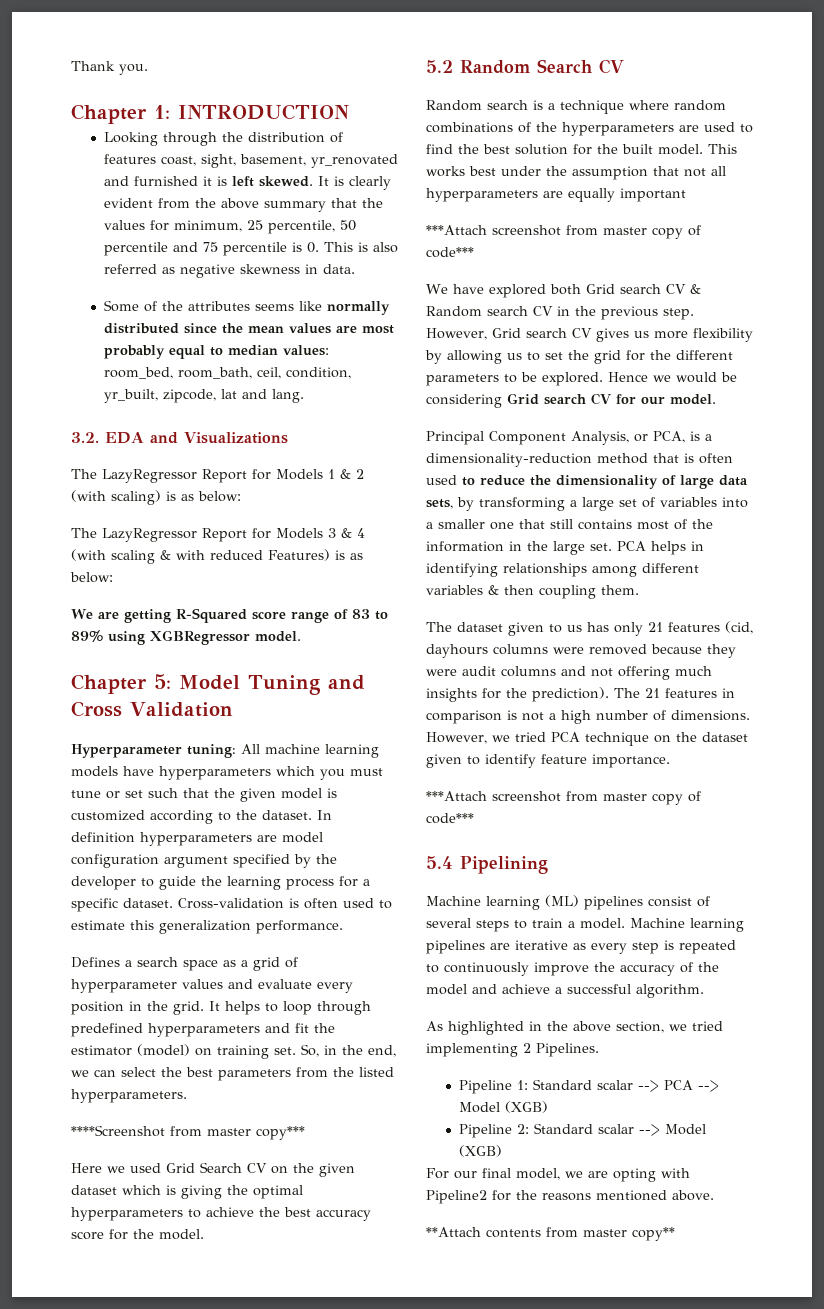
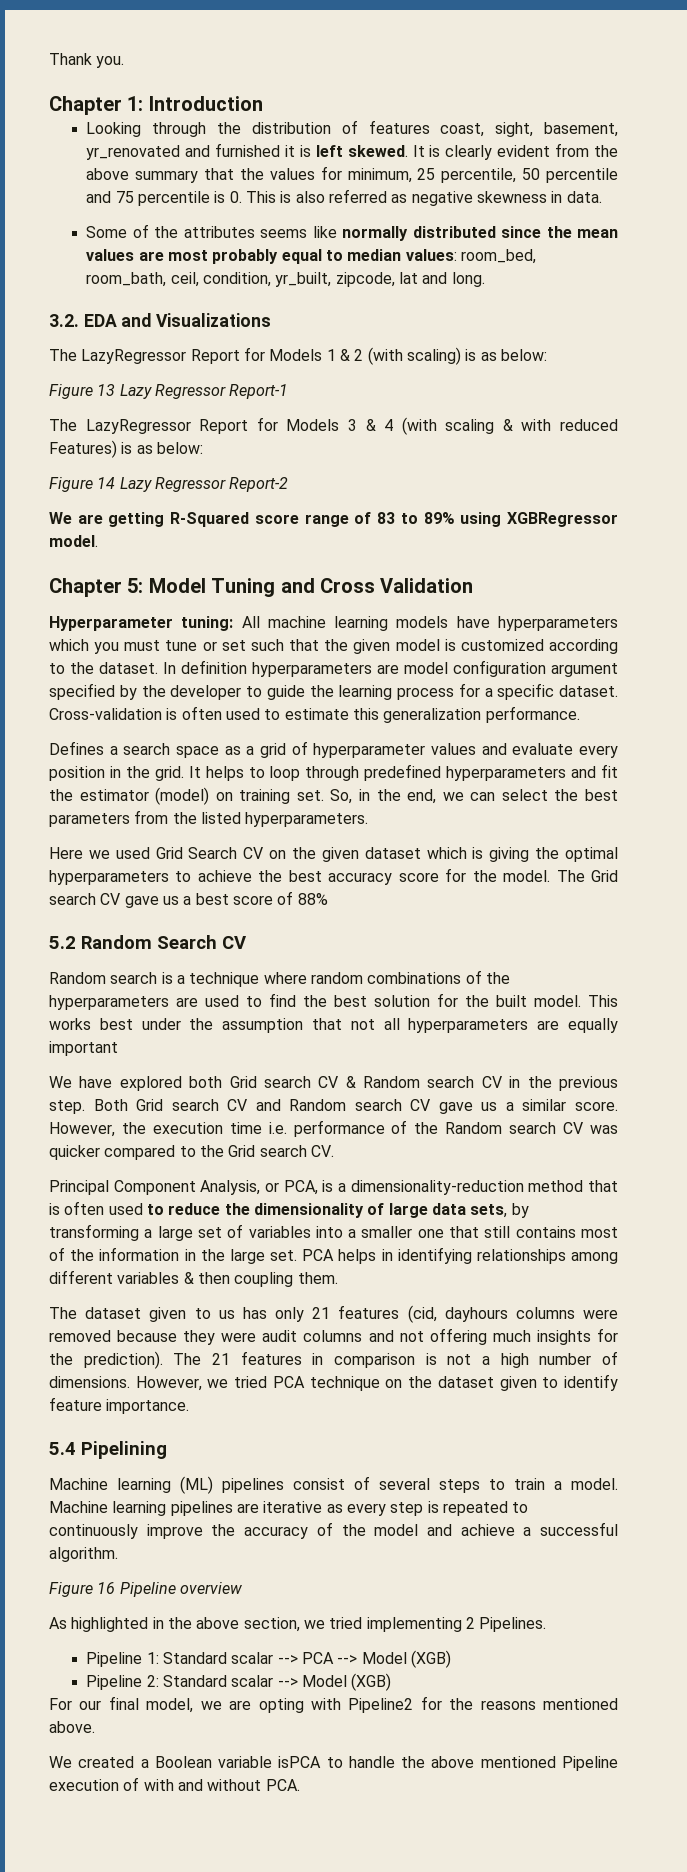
[178,104,349,120] INTRODUCTION -> [148,96,263,111] Introduction
[271,389,304,403] lang. -> [451,272,485,287] long.
(241, 496) none -> [49,384,289,399] // Figure 13 Lazy Regressor Report-1
(113, 577) none -> [49,477,289,492] // Figure 14 Lazy Regressor Report-2
[71,1125,305,1140] // ****Screenshot from master copy*** -> (369, 819) none
(204, 1234) none -> [556,870,618,882] [49,891,328,908] The Grid search CV gave us a best score of 88%
[426,225,701,239] [426,247,474,258] // ***Attach screenshot from master copy of code*** -> (118, 1048) none
[426,328,753,342] [425,350,733,364] [426,372,737,386] [426,393,716,408] However, Grid search CV gives us more flexibility by allowing us to set the grid for the different parameters to be explored. Hence we would be considering Grid search CV for our model. -> [93,1099,619,1114] [49,1120,618,1137] [49,1145,334,1160] Both Grid search CV and Random search CV gave us a similar score. However, the execution time i.e. performance of the Random search CV was quicker compared to the Grid search CV.
[426,791,701,805] [426,813,474,824] // ***Attach screenshot from master copy of code*** -> (190, 1406) none
(704, 991) none -> [49,1582,242,1597] // Figure 16 Pipeline overview
[426,1227,675,1241] **Attach contents from master copy** -> [49,1756,618,1771] [49,1777,300,1791] We created a Boolean variable isPCA to handle the above mentioned Pipeline execution of with and without PCA.

